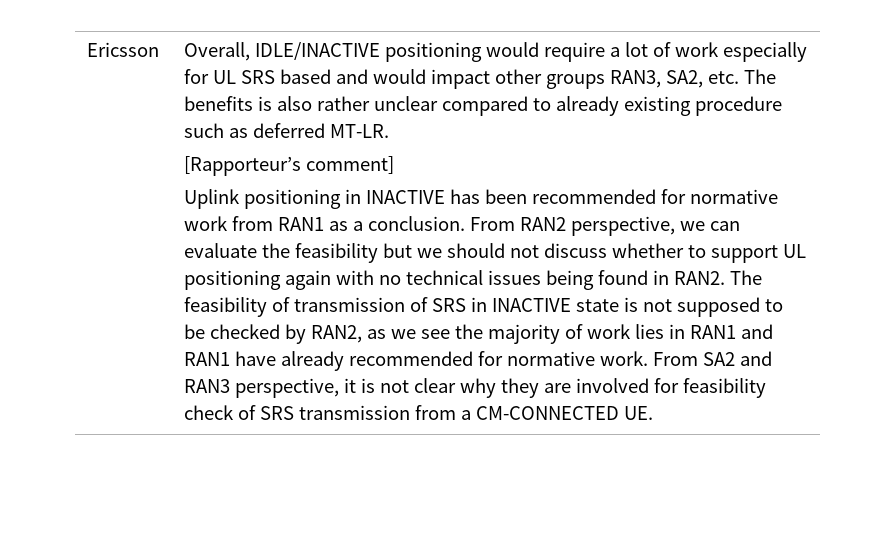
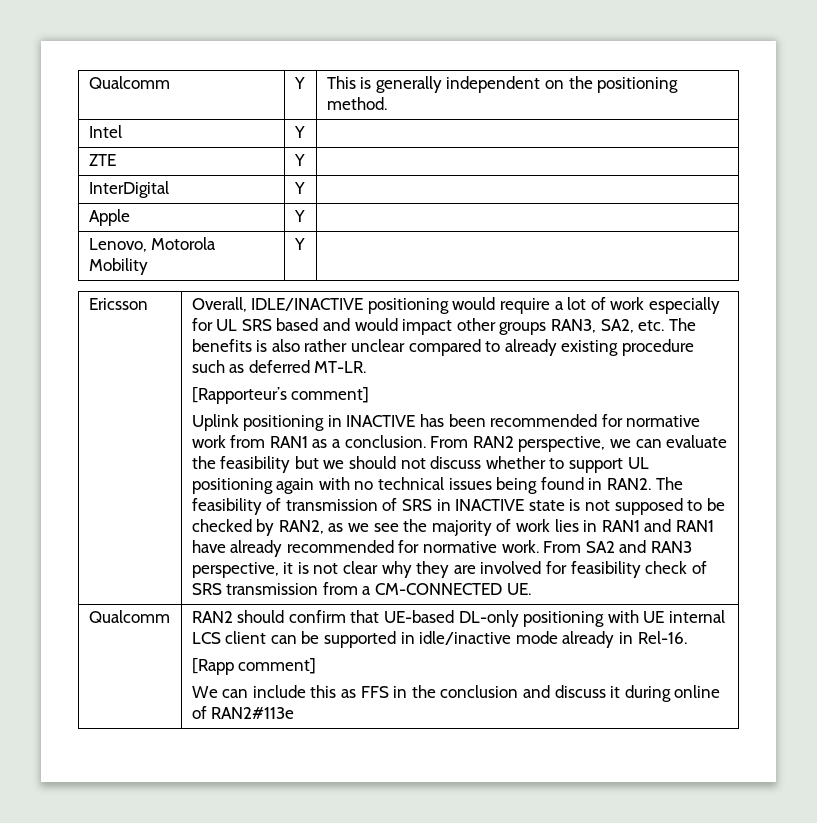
(87, 49) none -> [88,76,170,89] [293,77,305,89] [326,76,679,93] [326,97,387,110] [88,125,122,138] [293,126,305,138] [88,154,116,166] [293,154,305,166] [88,181,169,198] [293,182,305,194] [88,209,130,226] [293,210,305,222] [88,237,217,252] [88,258,148,275] [293,238,305,250] Qualcomm | Y | This is generally independent on the positioning method. // Intel | Y | // ZTE | Y | // InterDigital | Y | // Apple | Y | // Lenovo, Motorola Mobility | Y | //
(654, 413) none -> [88,610,170,623] [191,610,725,627] [191,631,687,648] [191,658,317,675] [191,685,721,702] [191,706,295,719] // Qualcomm | RAN2 should confirm that UE-based DL-only positioning with UE internal LCS client can be supported in idle/inactive mode already in Rel-16. // [Rapp comment] // We can include this as FFS in the conclusion and discuss it during online of RAN2#113e

